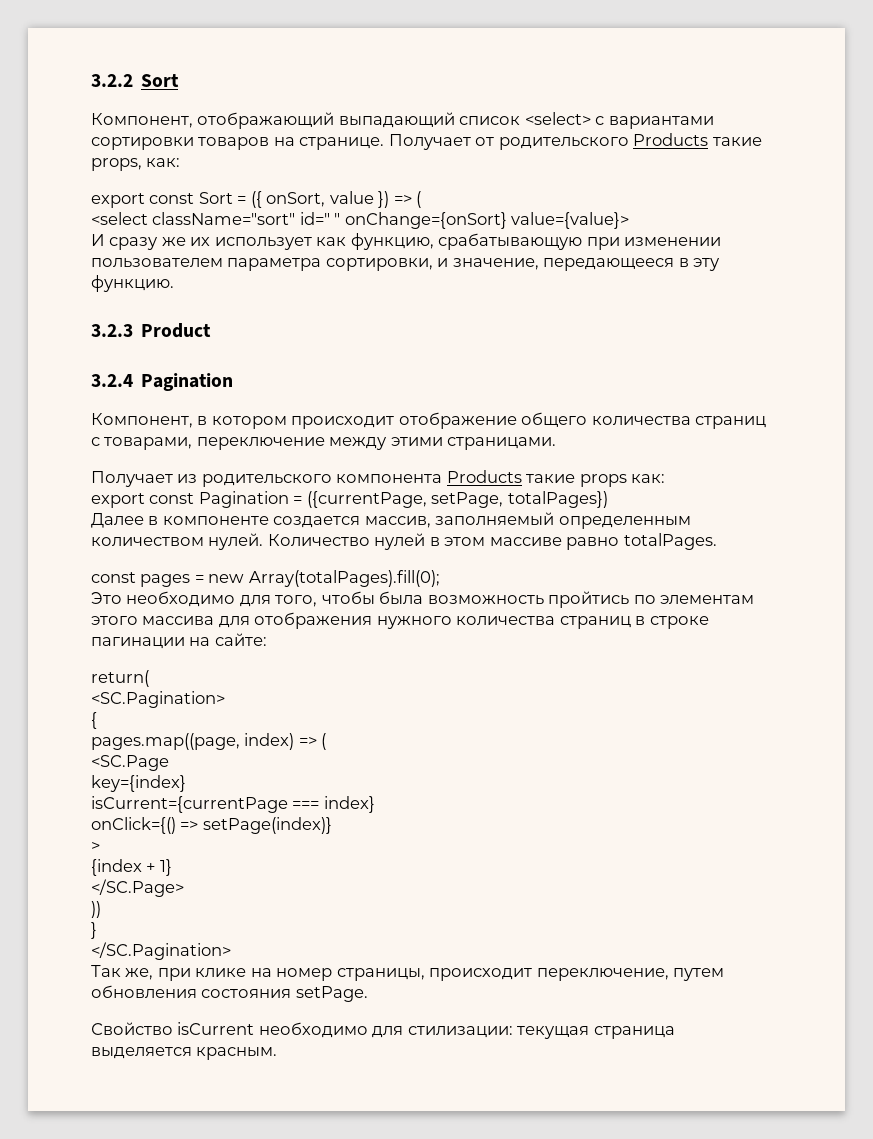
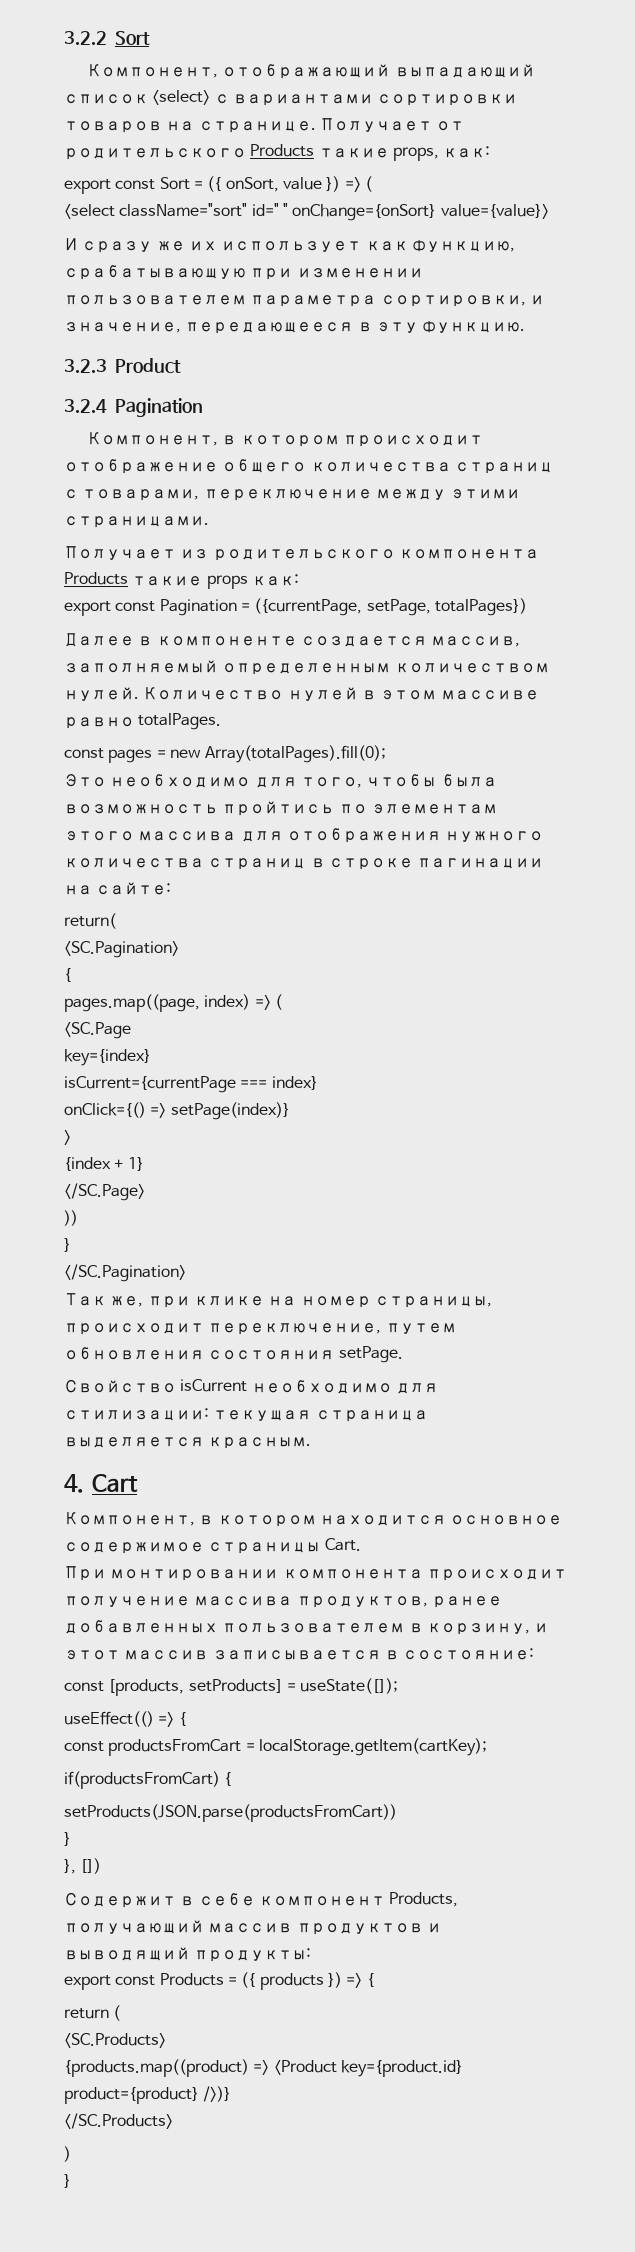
(278, 1053) none -> [64,1474,138,1493] [64,1512,563,1527] [64,1538,361,1554] [64,1566,567,1581] [64,1596,502,1608] [64,1620,549,1635] [64,1648,535,1660] [64,1678,399,1696] [64,1711,186,1727] [64,1738,487,1756] [64,1771,232,1789] [64,1804,397,1822] [64,1832,71,1846] [64,1858,102,1874] [64,1892,459,1908] [64,1920,441,1935] [64,1947,312,1962] [64,1972,374,1990] [64,2005,121,2021] [64,2033,166,2048] [64,2059,463,2077] [64,2086,232,2104] [64,2113,173,2129] [64,2146,71,2162] [64,2174,71,2188] // 4. Cart // Компонент, в котором находится основное содержимое страницы Cart. // При монтировании компонента происходит получение массива продуктов, ранее добавленных пользователем в корзину, и этот массив записывается в состояние: // const [products, setProducts] = useState([]); // useEffect(() => { // const productsFromCart = localStorage.getItem(cartKey); // if(productsFromCart) { // setProducts(JSON.parse(productsFromCart)) // } // }, []) // Содержит в себе компонент Products, получающий массив продуктов и выводящий продукты: // export const Products = ({ products }) => { // return ( // <SC.Products> // {products.map((product) => <Product key={product.id} product={product} />)} // </SC.Products> // ) // }

